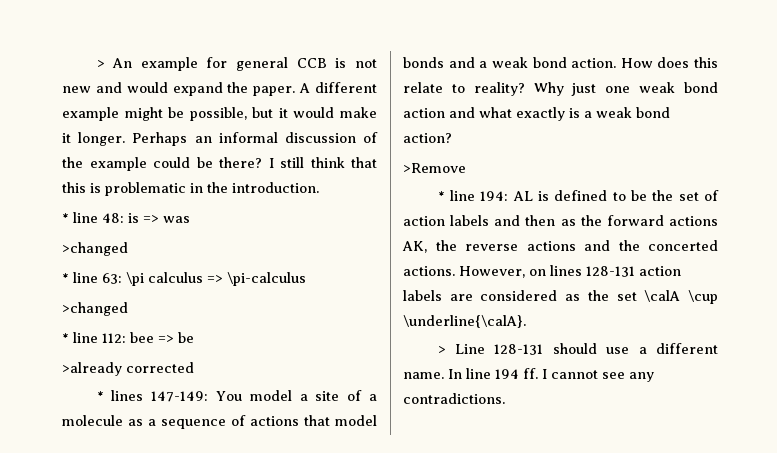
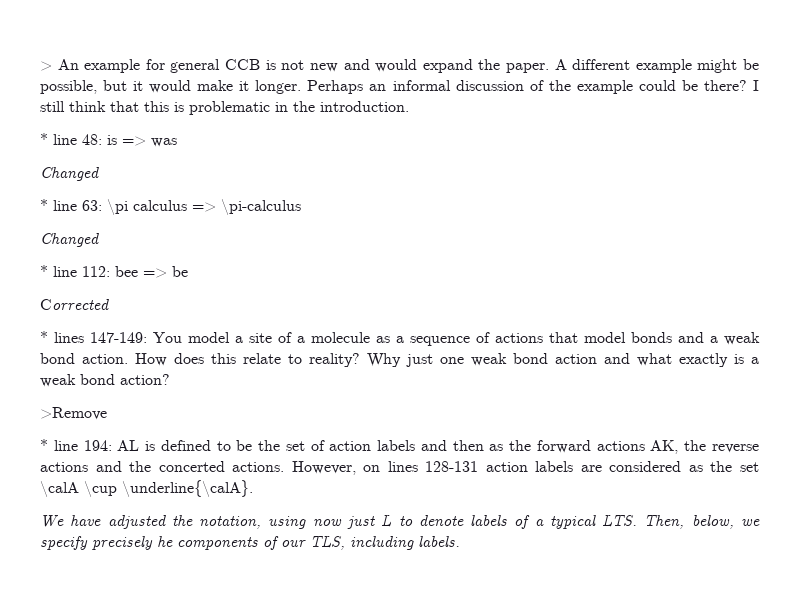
[62,242,128,256] >changed -> [40,167,99,181] Changed
[62,302,128,316] >changed -> [40,233,99,247] Changed
[62,362,194,376] >already corrected -> [40,299,109,310] Corrected
[437,343,718,355] [403,368,654,382] [403,393,505,404] > Line 128-131 should use a different name. In line 194 ff. I cannot see any contradictions. -> [40,515,761,529] [40,536,460,550] We have adjusted the notation, using now just L to denote labels of a typical LTS. Then, below, we specify precisely he components of our TLS, including labels.

